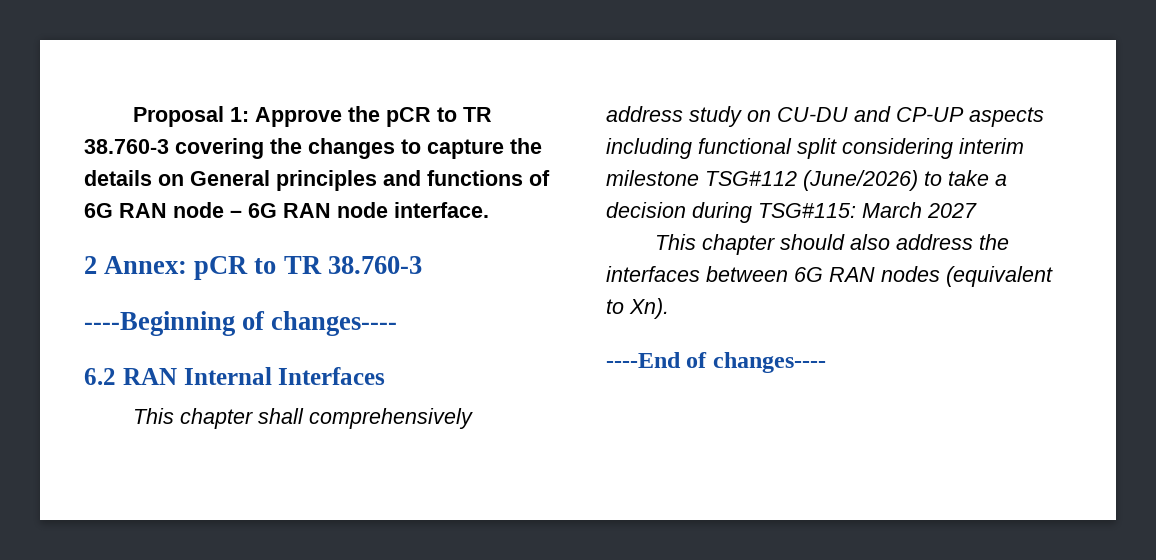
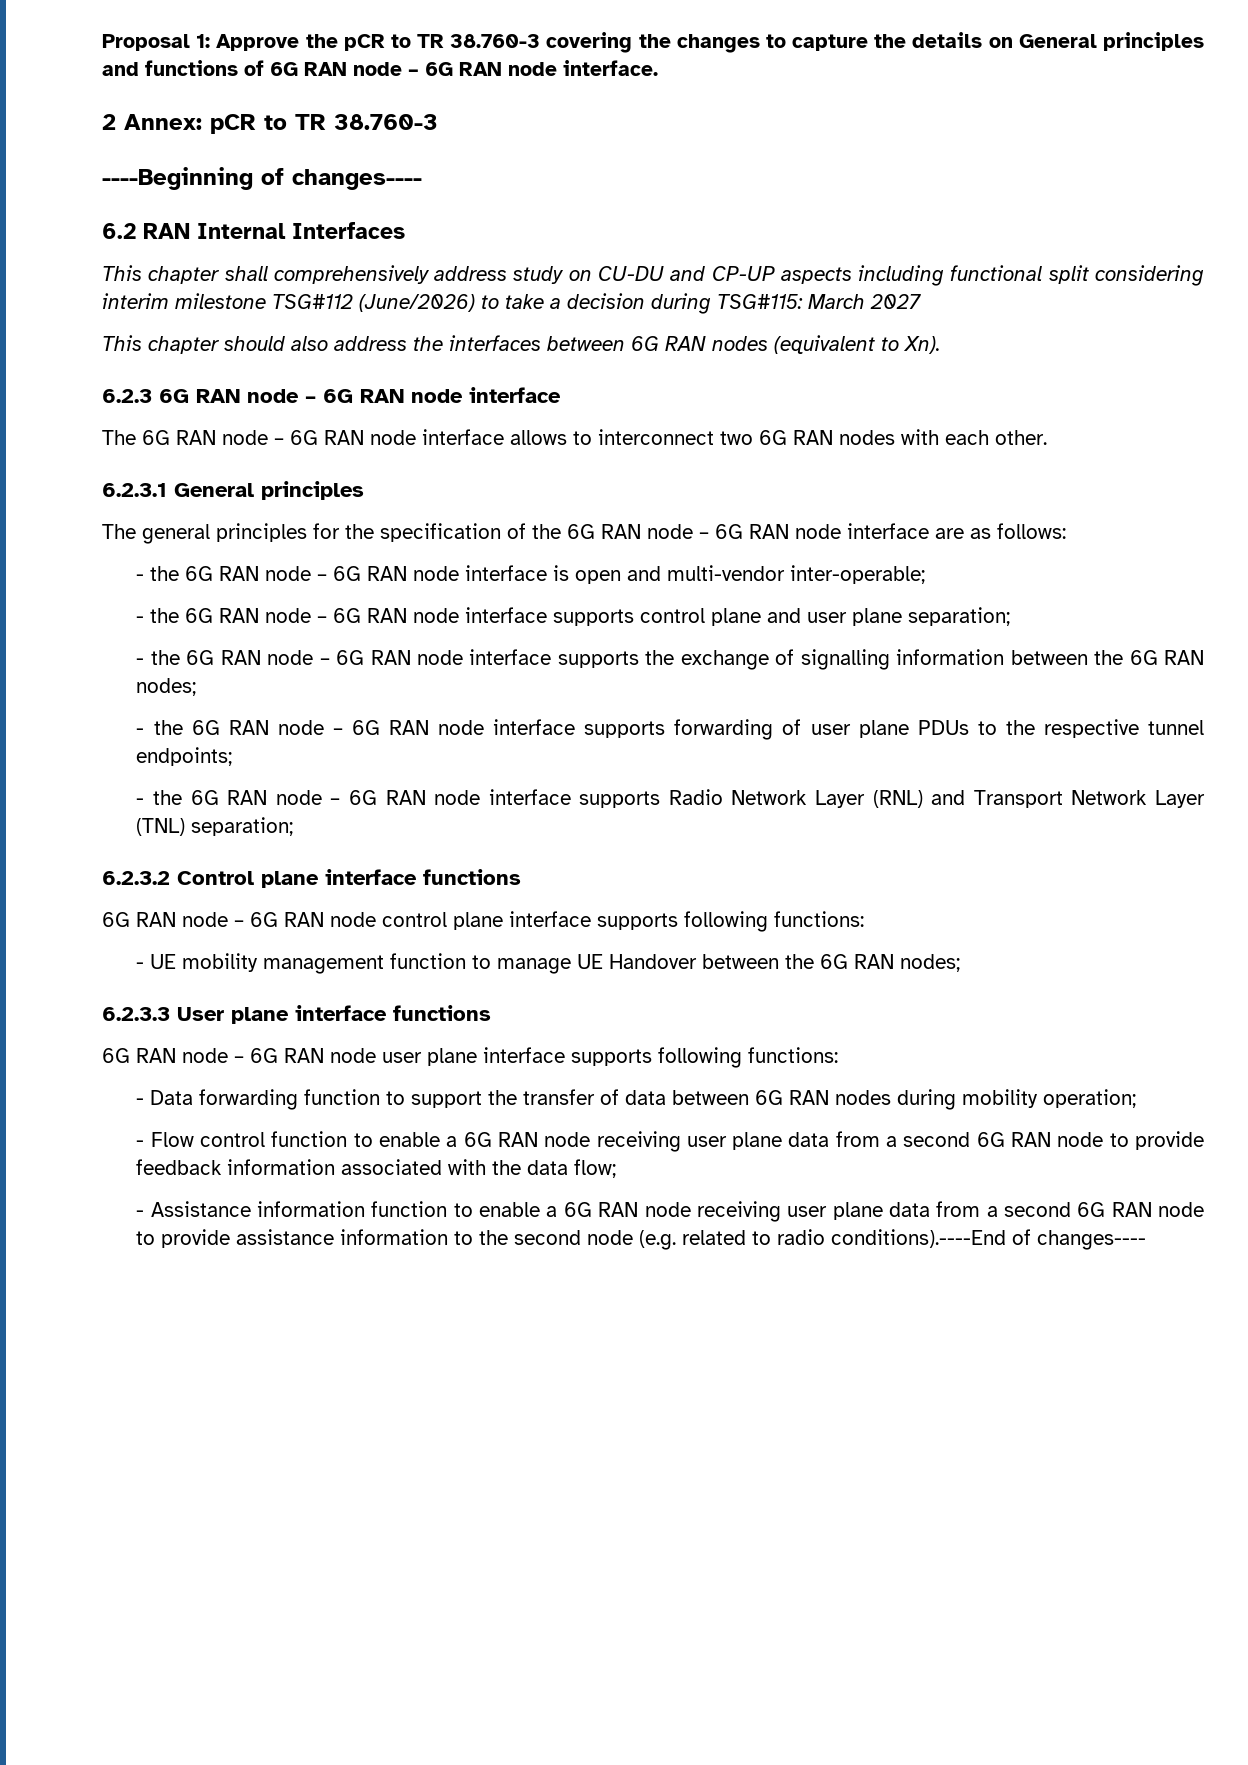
[606,352,681,368] ----End -> [102,387,561,403] [102,429,1047,445] [102,481,364,500] [102,523,1066,544] [136,565,926,584] [136,607,1011,626] [136,649,1204,670] [136,678,197,696] [136,719,1205,740] [136,747,233,766] [136,789,1205,808] [136,817,294,836] [102,869,521,888] [102,911,864,932] [136,953,961,974] [102,1005,491,1024] [102,1047,838,1068] [136,1089,1137,1110] [136,1131,1205,1152] [136,1159,617,1178] [136,1201,1205,1222] [136,1229,1007,1250] 6.2.3 6G RAN node – 6G RAN node interface // The 6G RAN node – 6G RAN node interface allows to interconnect two 6G RAN nodes with each other. // 6.2.3.1 General principles // The general principles for the specification of the 6G RAN node – 6G RAN node interface are as follows: // - the 6G RAN node – 6G RAN node interface is open and multi-vendor inter-operable; // - the 6G RAN node – 6G RAN node interface supports control plane and user plane separation; // - the 6G RAN node – 6G RAN node interface supports the exchange of signalling information between the 6G RAN nodes; // - the 6G RAN node – 6G RAN node interface supports forwarding of user plane PDUs to the respective tunnel endpoints; // - the 6G RAN node – 6G RAN node interface supports Radio Network Layer (RNL) and Transport Network Layer (TNL) separation; // 6.2.3.2 Control plane interface functions // 6G RAN node – 6G RAN node control plane interface supports following functions: // - UE mobility management function to manage UE Handover between the 6G RAN nodes; // 6.2.3.3 User plane interface functions // 6G RAN node – 6G RAN node user plane interface supports following functions: // - Data forwarding function to support the transfer of data between 6G RAN nodes during mobility operation; // - Flow control function to enable a 6G RAN node receiving user plane data from a second 6G RAN node to provide feedback information associated with the data flow; // - Assistance information function to enable a 6G RAN node receiving user plane data from a second 6G RAN node to provide assistance information to the second node (e.g. related to radio conditions).----End

